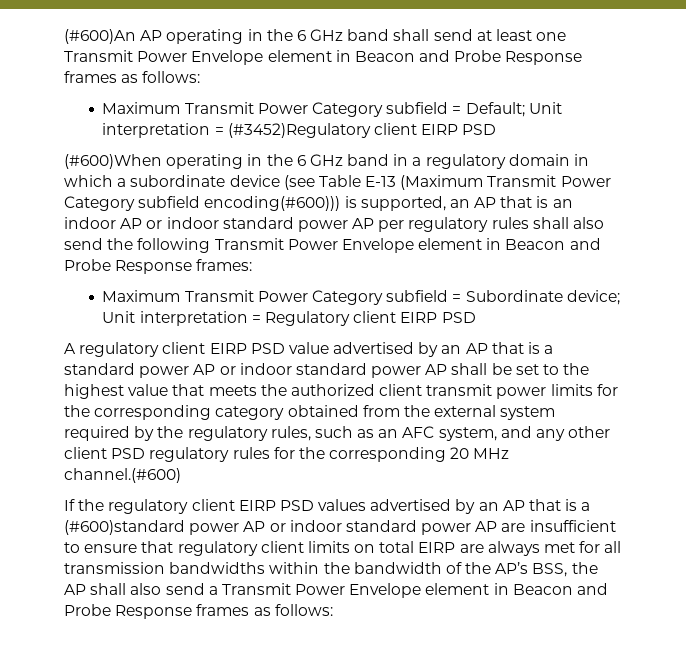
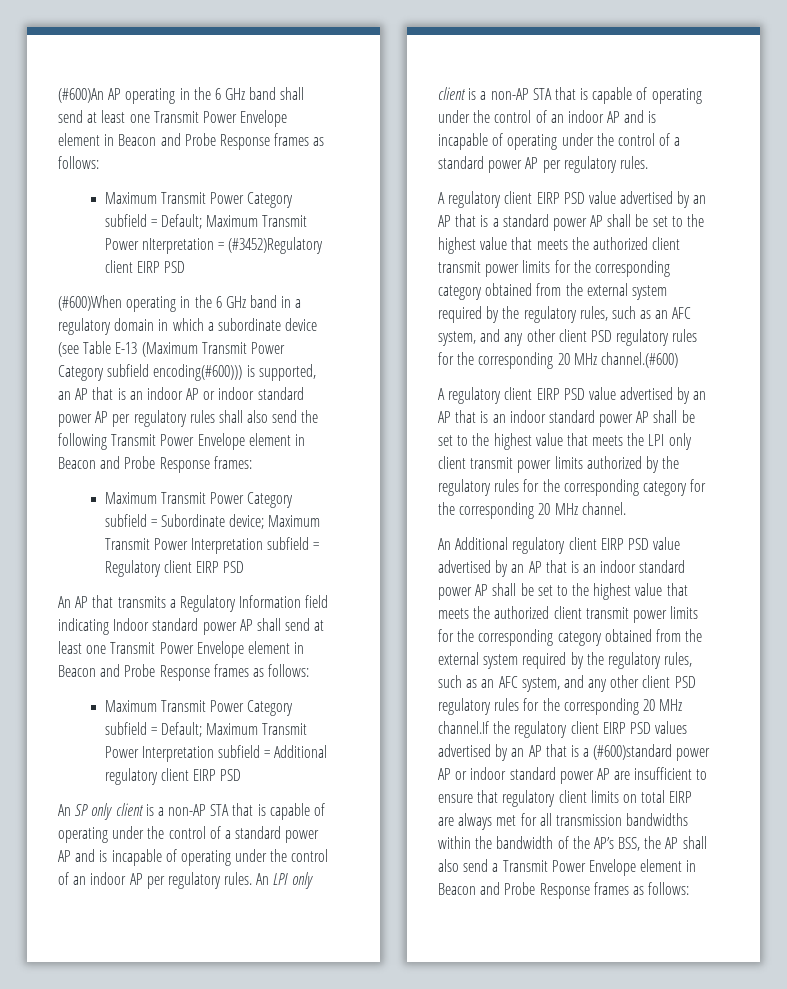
[528,102,562,114] [102,123,211,138] Unit interpretation -> [206,215,308,227] [104,238,214,254] Maximum Transmit Power nIterpretation
[102,311,248,326] Unit interpretation -> [268,515,321,527] [104,537,310,554] Maximum Transmit Power Interpretation subfield
(476, 317) none -> [58,595,329,612] [58,618,325,635] [58,641,305,658] [58,664,310,681] [104,700,294,716] [104,722,308,737] [104,745,328,762] [104,768,242,785] [58,803,326,820] [58,826,320,843] [58,849,329,866] [58,872,313,889] [438,87,702,104] [438,110,657,123] [438,133,681,150] [438,156,648,173] // An AP that transmits a Regulatory Information field indicating Indoor standard power AP shall send at least one Transmit Power Envelope element in Beacon and Probe Response frames as follows: // Maximum Transmit Power Category subfield = Default; Maximum Transmit Power Interpretation subfield = Additional regulatory client EIRP PSD // An SP only client is a non-AP STA that is capable of operating under the control of a standard power AP and is incapable of operating under the control of an indoor AP per regulatory rules. An LPI only client is a non-AP STA that is capable of operating under the control of an indoor AP and is incapable of operating under the control of a standard power AP per regulatory rules.
[219,363,448,378] or indoor standard power AP -> (604, 221) none
[64,499,75,511] If -> [438,387,707,404] [438,410,695,427] [438,433,692,450] [438,456,680,473] [438,479,707,496] [438,502,626,519] [438,537,681,554] [438,560,686,577] [438,583,688,600] [438,606,699,623] [438,629,703,646] [438,652,693,669] [438,675,696,692] [438,698,683,715] [438,721,489,734] A regulatory client EIRP PSD value advertised by an AP that is an indoor standard power AP shall be set to the highest value that meets the LPI only client transmit power limits authorized by the regulatory rules for the corresponding category for the corresponding 20 MHz channel. // An Additional regulatory client EIRP PSD value advertised by an AP that is an indoor standard power AP shall be set to the highest value that meets the authorized client transmit power limits for the corresponding category obtained from the external system required by the regulatory rules, such as an AFC system, and any other client PSD regulatory rules for the corresponding 20 MHz channel.If

